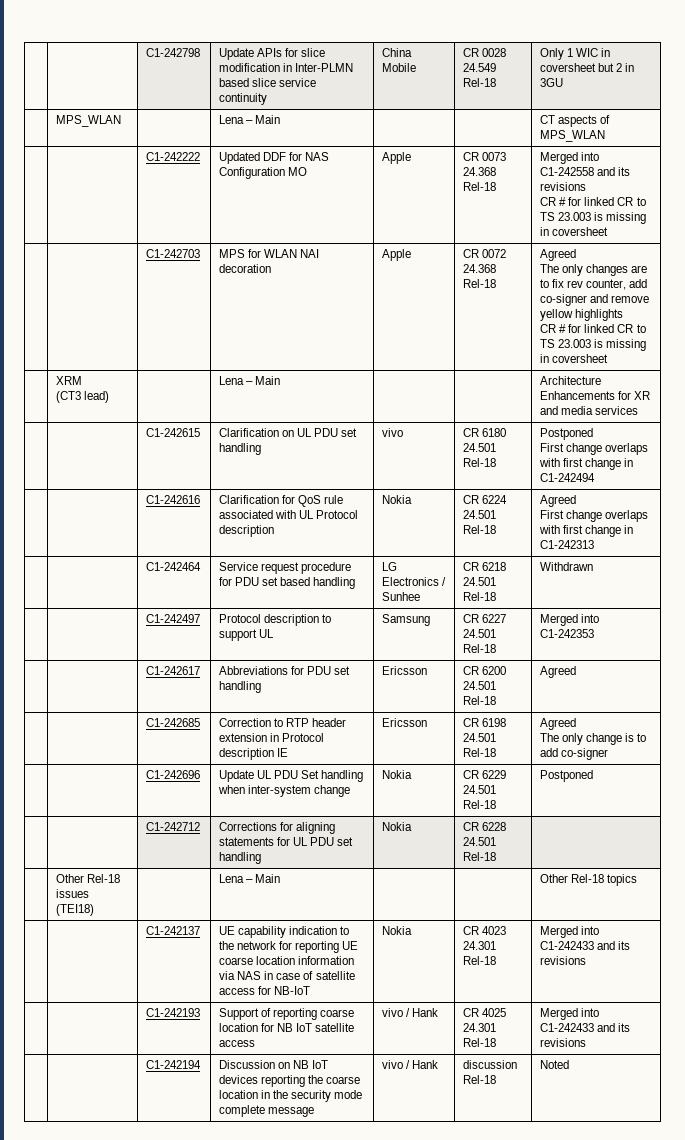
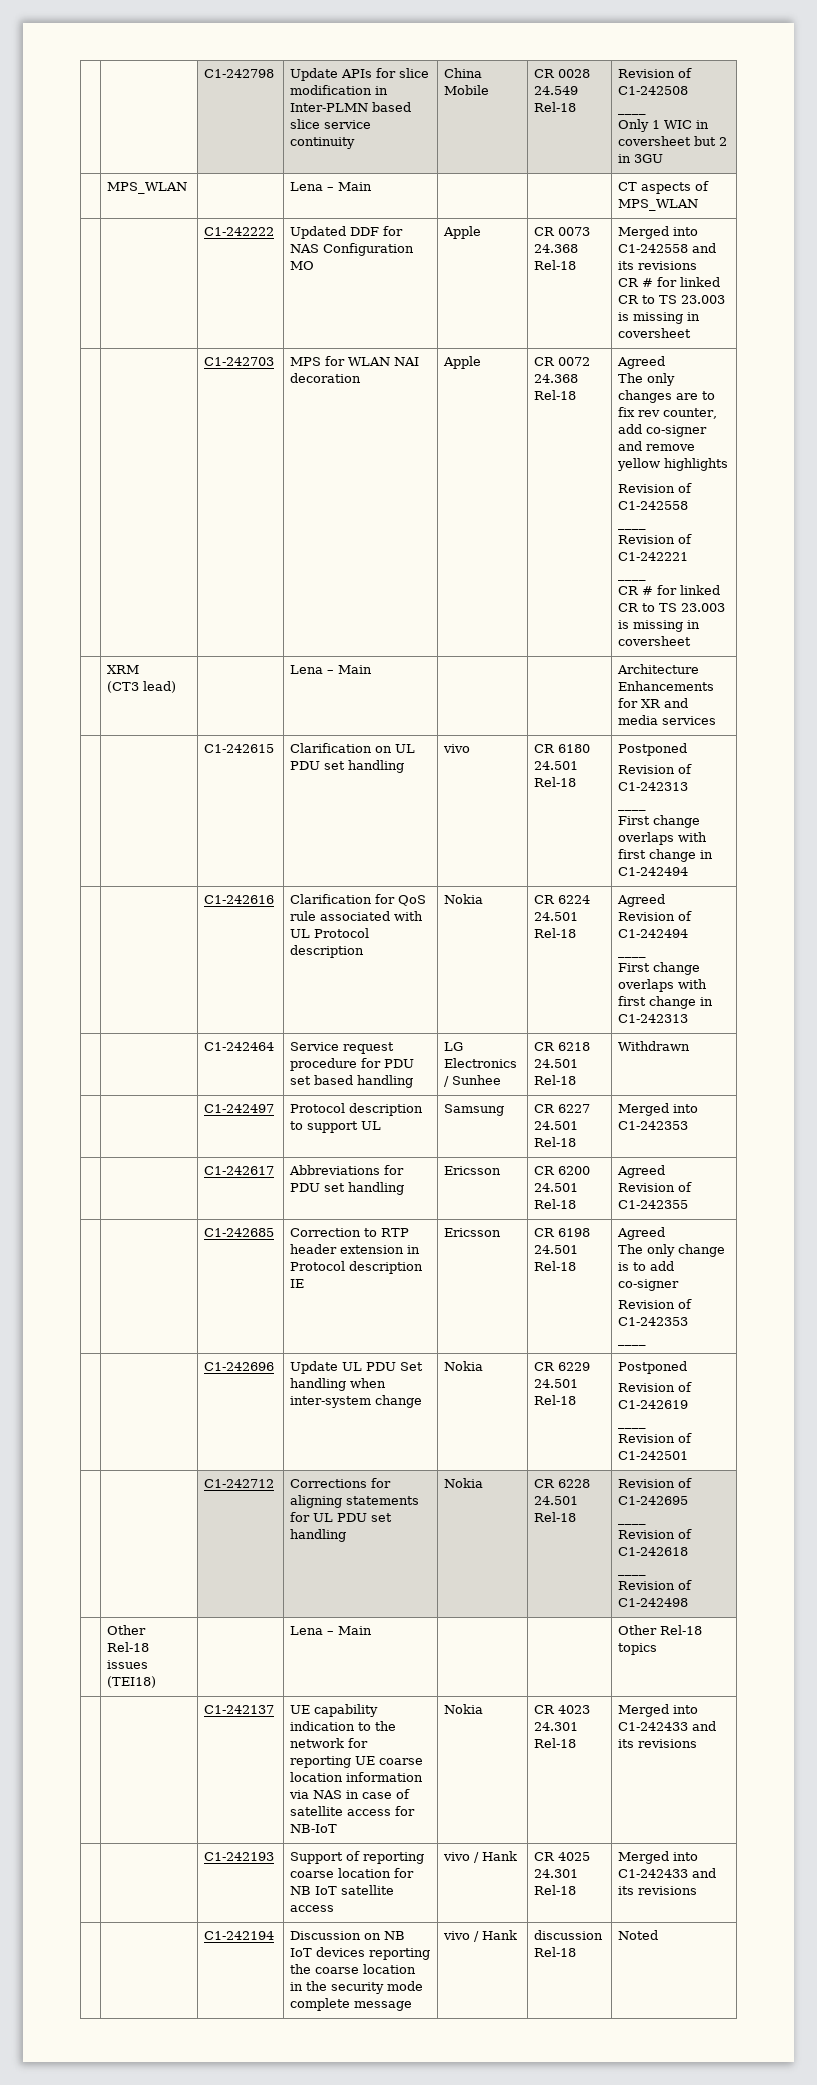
(497, 82) none -> [618,68,693,78] [618,86,689,95] [618,112,647,115] Revision of C1-242508 // ____ //
(624, 315) none -> [618,483,693,493] [618,501,689,510] [618,527,647,530] [618,534,693,544] [618,552,689,561] [618,578,647,581] // Revision of C1-242558 // ____ // Revision of C1-242221 // ____
(594, 434) none -> [618,764,693,774] [618,782,689,791] [618,808,647,811] // Revision of C1-242313 // ____
(577, 501) none -> [618,911,693,921] [618,929,689,938] [618,955,647,958] // Revision of C1-242494 // ____
(577, 672) none -> [618,1182,693,1192] [618,1200,689,1209] // Revision of C1-242355
(609, 754) none -> [618,1299,693,1309] [618,1317,689,1326] [618,1343,647,1346] // Revision of C1-242353 // ____
(594, 776) none -> [618,1382,693,1392] [618,1400,689,1409] [618,1426,647,1429] [618,1433,693,1443] [618,1451,689,1460] // Revision of C1-242619 // ____ // Revision of C1-242501
(497, 856) none -> [618,1478,693,1488] [618,1496,689,1505] [618,1522,647,1525] [618,1529,693,1539] [618,1547,689,1556] [618,1573,647,1576] [618,1580,693,1590] [618,1598,689,1607] Revision of C1-242695 // ____ // Revision of C1-242618 // ____ // Revision of C1-242498

